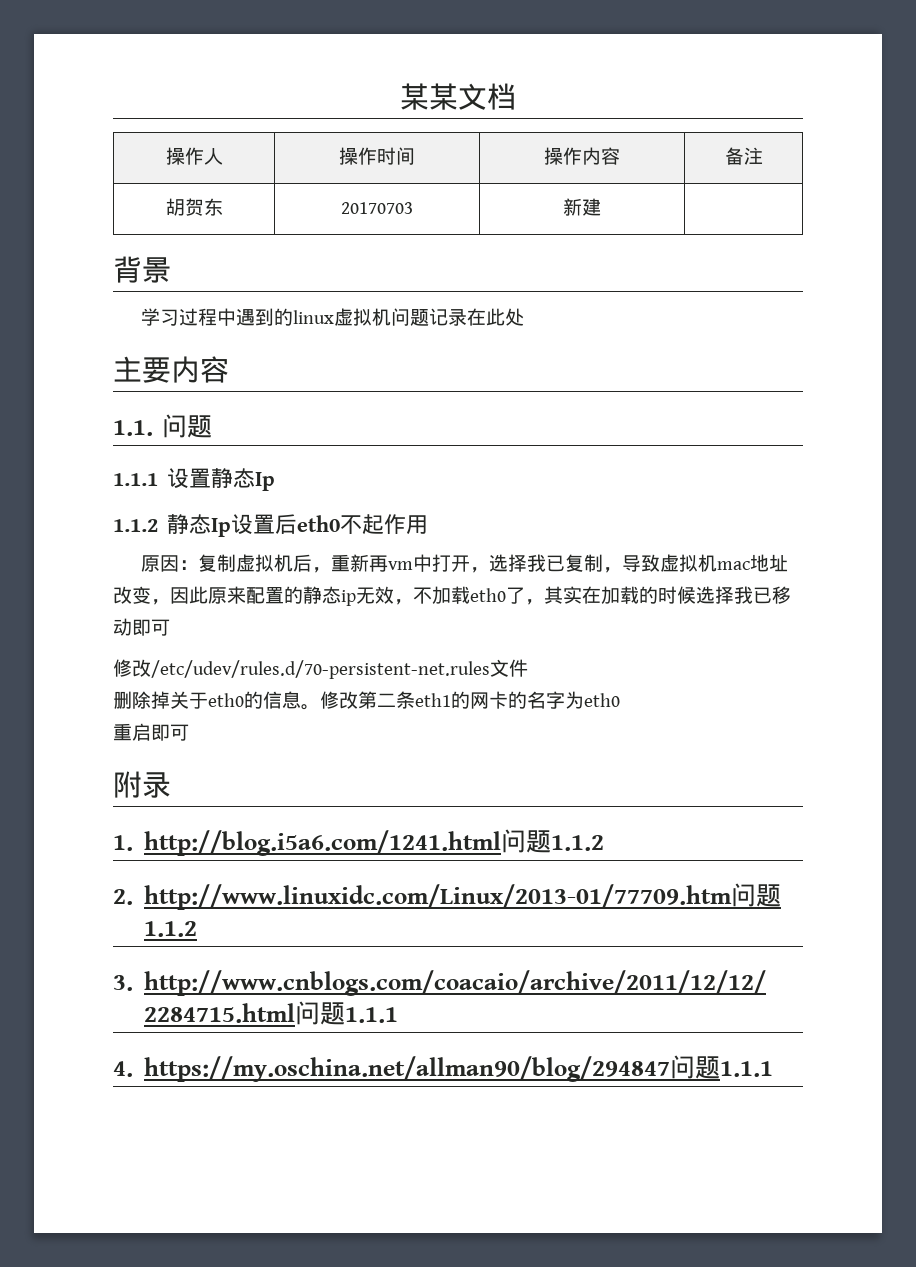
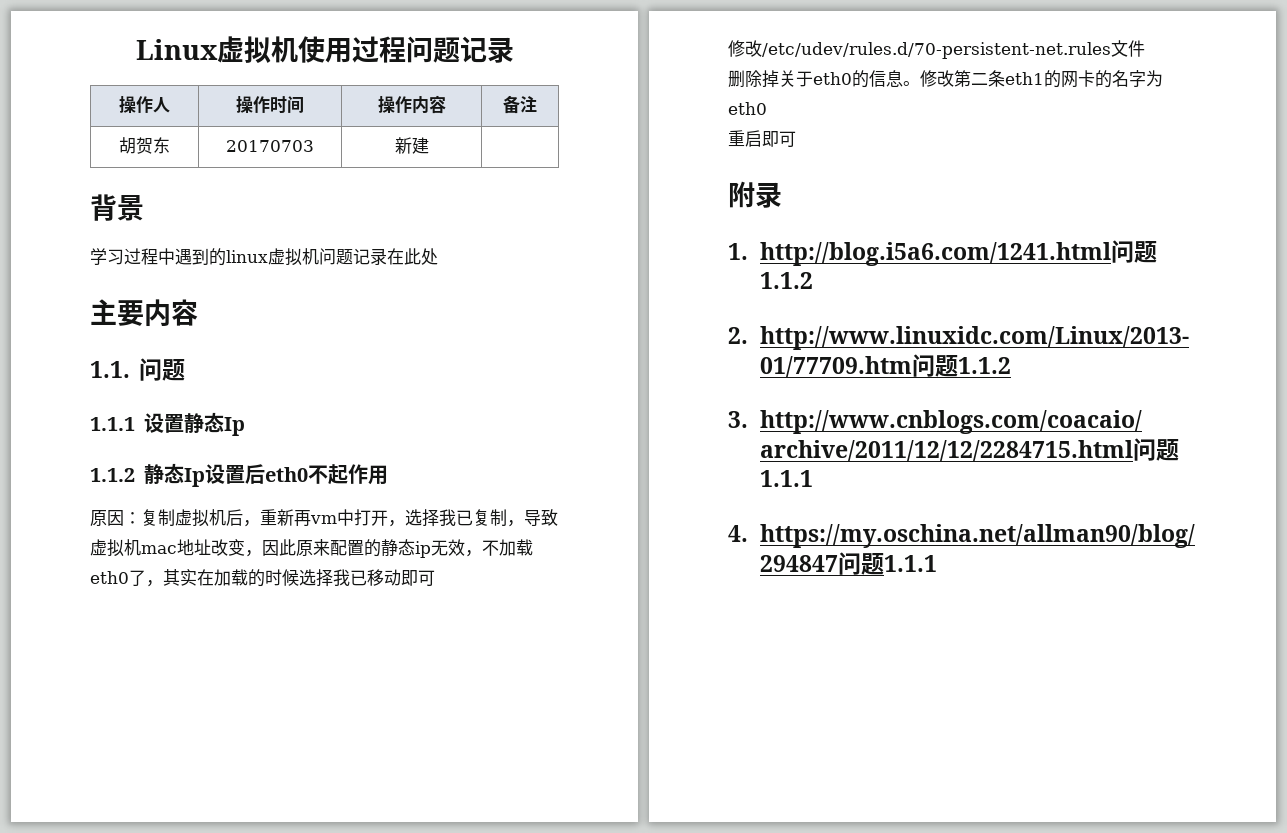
[400,83,516,110] 某某文档 -> [135,36,514,63] Linux虚拟机使用过程问题记录

